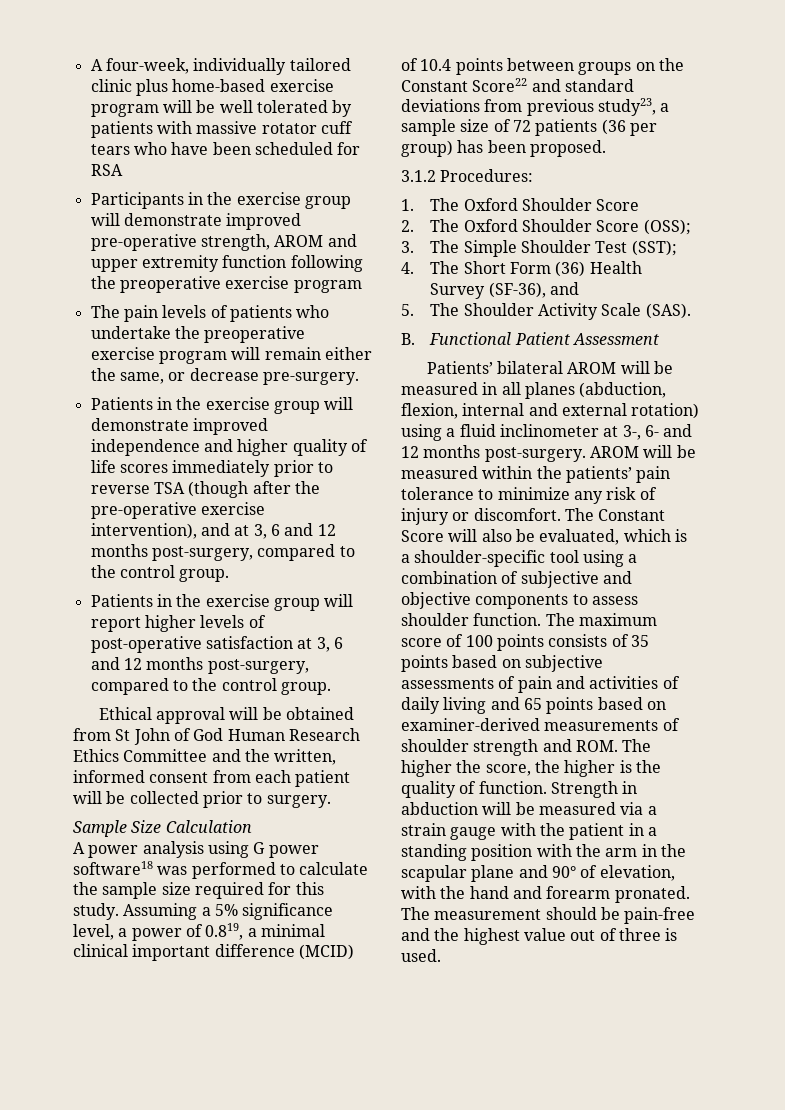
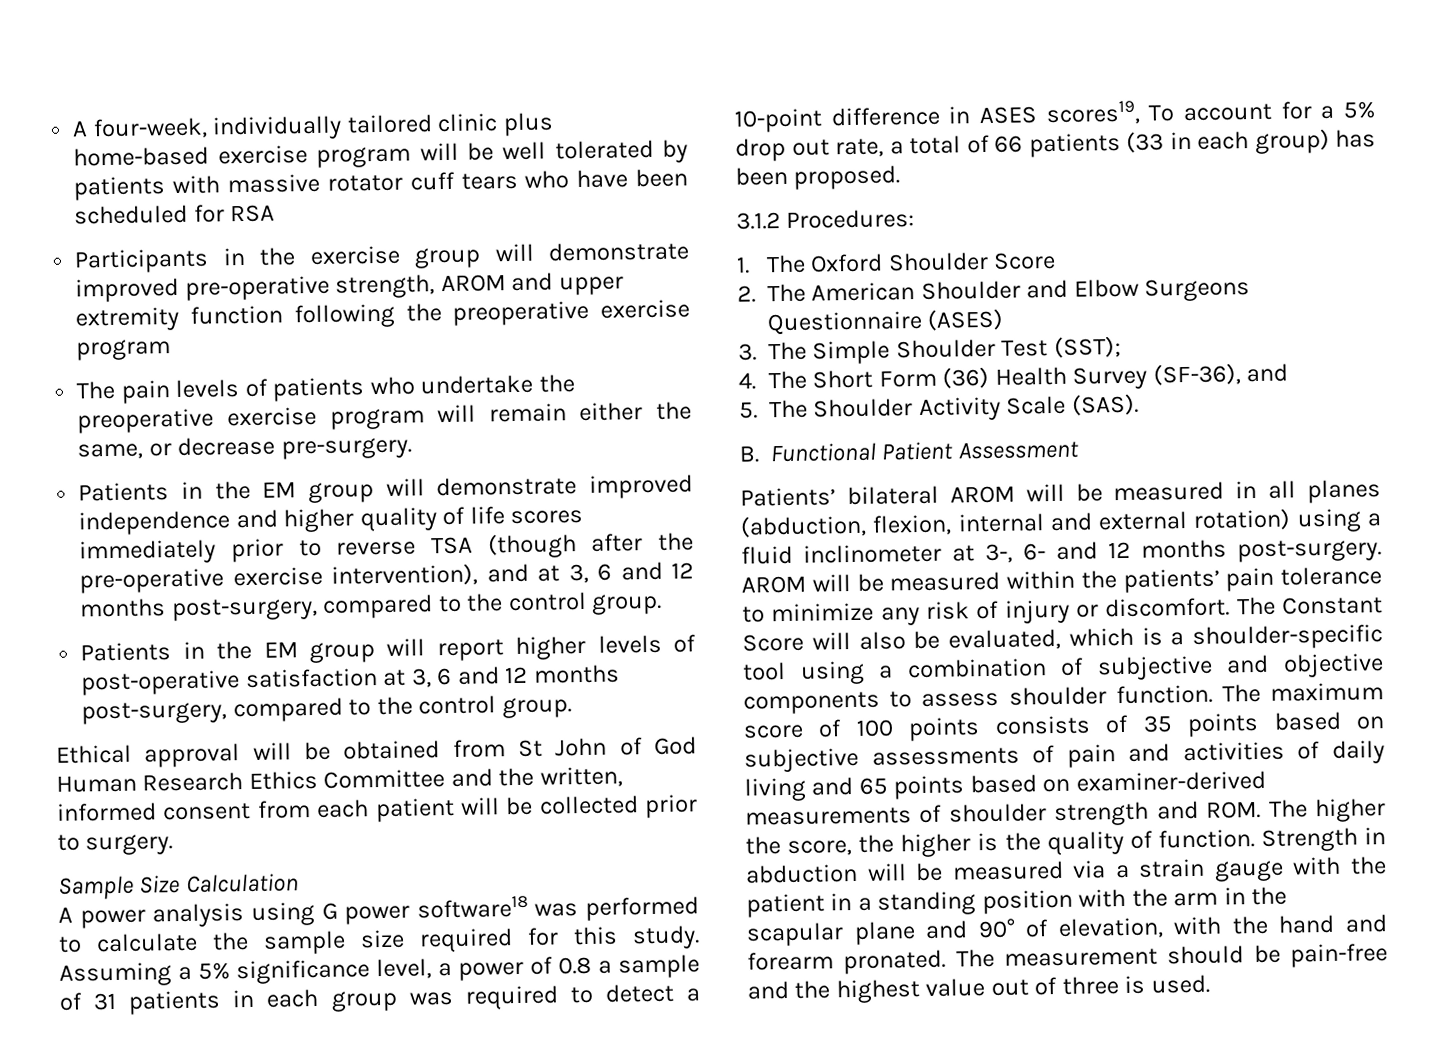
[205,397,270,410] exercise -> [262,481,297,498] EM
[205,594,270,607] exercise -> [263,641,298,658] EM
[205,923,325,940] [73,944,354,961] [401,58,684,75] [401,78,634,92] [401,98,670,116] [401,119,657,136] 0.819, a minimal clinical important difference (MCID) of 10.4 points between groups on the Constant Score22 and standard deviations from previous study23, a sample size of 72 patients (36 per -> [558,954,700,979] [59,983,701,1015] [734,100,1375,133] [735,131,1249,162] 0.8 a sample of 31 patients in each group was required to detect a 10-point difference in ASES scores19, To account for a 5% drop out rate, a total of 66 patients (33 in each
[463,219,691,235] Oxford Shoulder Score (OSS); -> [811,278,1251,302] [767,308,1005,336] American Shoulder and Elbow Surgeons Questionnaire (ASES)

